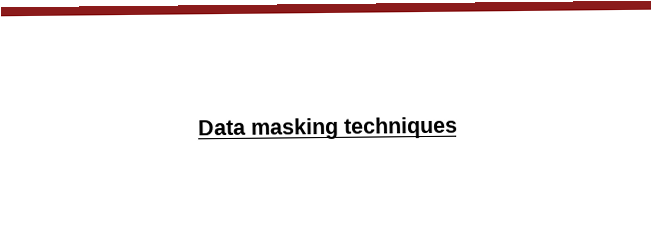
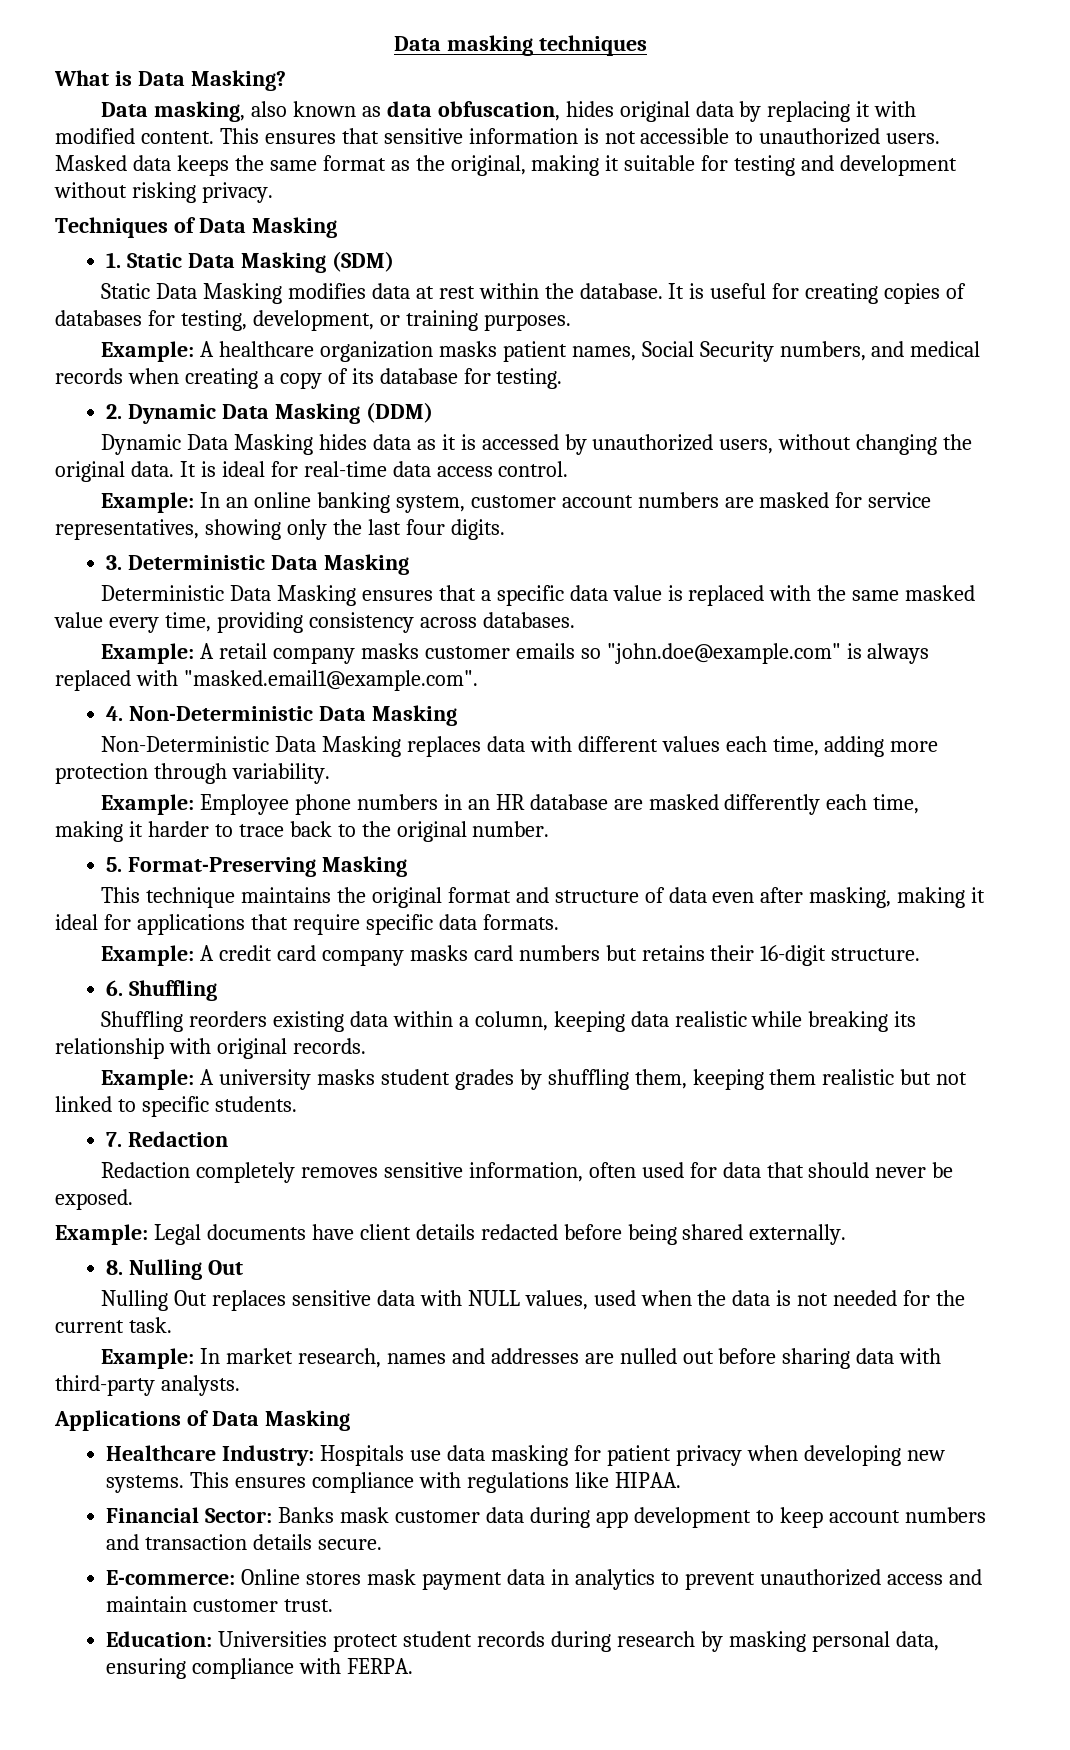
(458, 127) none -> [54,70,286,91] [101,101,917,122] [55,128,941,145] [55,155,958,176] [54,182,273,203] [55,217,337,238] [106,251,395,273] [101,283,967,304] [55,310,571,331] [101,341,981,362] [55,368,563,389] [106,402,434,424] [101,434,973,455] [55,461,569,482] [101,492,932,513] [55,519,505,540] [106,554,410,575] [101,585,976,606] [54,612,575,633] [101,643,930,664] [55,670,478,691] [106,705,458,726] [101,736,939,757] [55,763,330,784] [101,794,920,815] [55,821,550,842] [106,856,408,877] [101,887,986,908] [55,914,559,935] [101,945,921,966] [106,980,218,1001] [101,1011,917,1032] [55,1038,366,1059] [101,1069,968,1090] [55,1096,297,1117] [106,1131,229,1147] [101,1162,954,1183] [55,1189,133,1210] [55,1224,847,1245] [106,1259,244,1280] [101,1290,966,1311] [55,1317,172,1333] [101,1348,942,1369] [55,1375,240,1396] [54,1410,350,1431] [106,1445,945,1466] [106,1472,682,1493] [106,1507,986,1528] [106,1534,383,1550] [106,1569,982,1590] [106,1596,334,1612] [106,1631,939,1652] [106,1658,414,1679] // What is Data Masking? // Data masking, also known as data obfuscation, hides original data by replacing it with modified content. This ensures that sensitive information is not accessible to unauthorized users. Masked data keeps the same format as the original, making it suitable for testing and development without risking privacy. // Techniques of Data Masking // 1. Static Data Masking (SDM) // Static Data Masking modifies data at rest within the database. It is useful for creating copies of databases for testing, development, or training purposes. // Example: A healthcare organization masks patient names, Social Security numbers, and medical records when creating a copy of its database for testing. // 2. Dynamic Data Masking (DDM) // Dynamic Data Masking hides data as it is accessed by unauthorized users, without changing the original data. It is ideal for real-time data access control. // Example: In an online banking system, customer account numbers are masked for service representatives, showing only the last four digits. // 3. Deterministic Data Masking // Deterministic Data Masking ensures that a specific data value is replaced with the same masked value every time, providing consistency across databases. // Example: A retail company masks customer emails so "john.doe@example.com" is always replaced with "masked.email1@example.com". // 4. Non-Deterministic Data Masking // Non-Deterministic Data Masking replaces data with different values each time, adding more protection through variability. // Example: Employee phone numbers in an HR database are masked differently each time, making it harder to trace back to the original number. // 5. Format-Preserving Masking // This technique maintains the original format and structure of data even after masking, making it ideal for applications that require specific data formats. // Example: A credit card company masks card numbers but retains their 16-digit structure. // 6. Shuffling // Shuffling reorders existing data within a column, keeping data realistic while breaking its relationship with original records. // Example: A university masks student grades by shuffling them, keeping them realistic but not linked to specific students. // 7. Redaction // Redaction completely removes sensitive information, often used for data that should never be exposed. // Example: Legal documents have client details redacted before being shared externally. // 8. Nulling Out // Nulling Out replaces sensitive data with NULL values, used when the data is not needed for the current task. // Example: In market research, names and addresses are nulled out before sharing data with third-party analysts. // Applications of Data Masking // Healthcare Industry: Hospitals use data masking for patient privacy when developing new systems. This ensures compliance with regulations like HIPAA. // Financial Sector: Banks mask customer data during app development to keep account numbers and transaction details secure. // E-commerce: Online stores mask payment data in analytics to prevent unauthorized access and maintain customer trust. // Education: Universities protect student records during research by masking personal data, ensuring compliance with FERPA.

